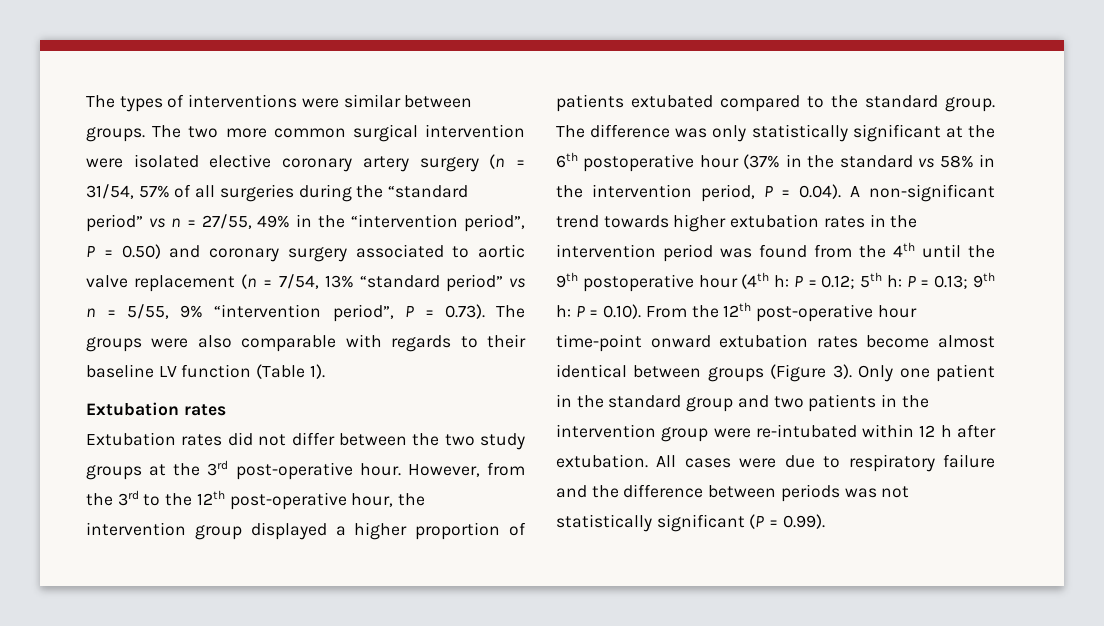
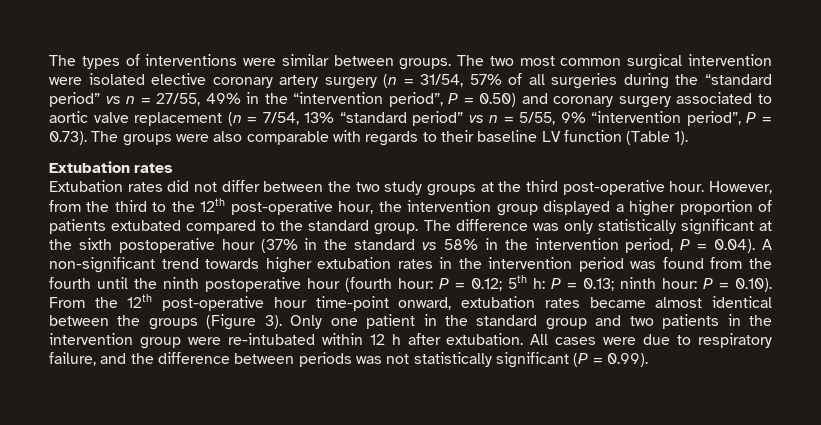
[225,128,267,138] more -> [519,56,555,66] most
[207,460,229,476] 3rd -> [526,180,559,192] third
[117,490,139,506] 3rd -> [114,200,147,212] third
[556,152,578,168] 6th -> [78,238,112,250] sixth
[893,242,915,257] 4th -> [49,277,91,289] fourth
[556,272,790,292] 9th postoperative hour (4th h: -> [163,277,433,292] ninth postoperative hour (fourth hour:
[973,272,995,288] [556,305,571,317] 9th h: -> [620,277,697,289] ninth hour:
[650,334,930,348] onward extubation rates become -> [398,296,646,310] onward, extubation rates became
(702, 371) none -> [117,315,141,326] the
[943,454,995,468] failure -> [49,352,96,366] failure,

